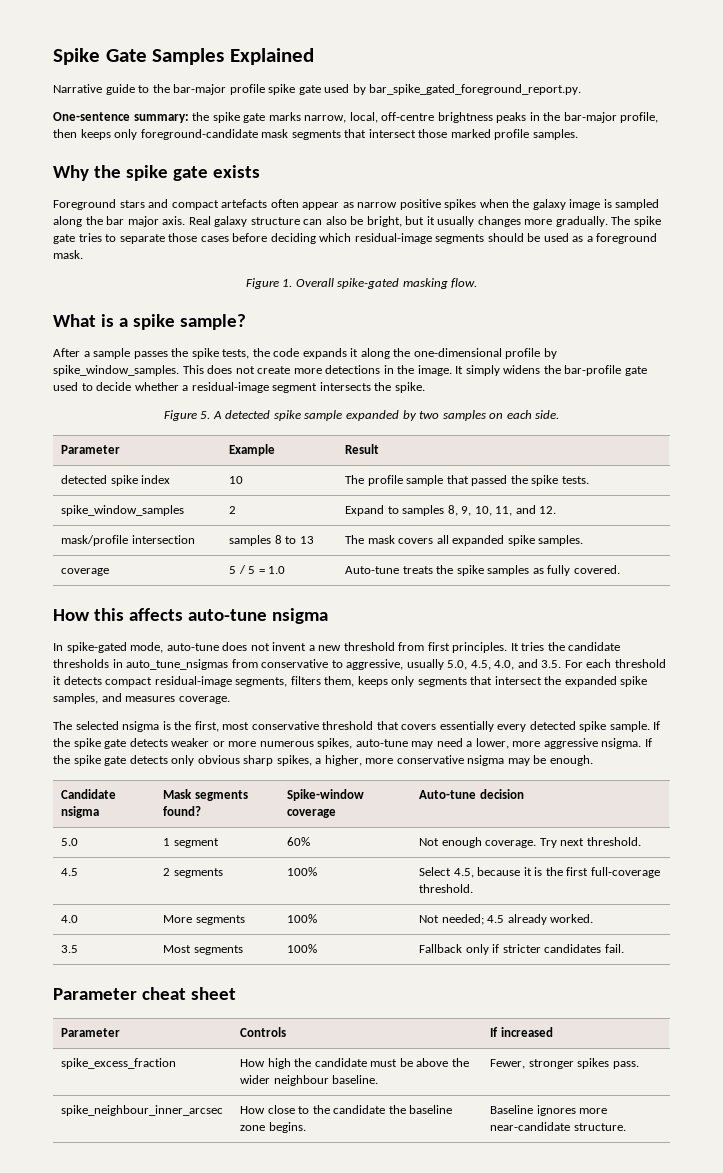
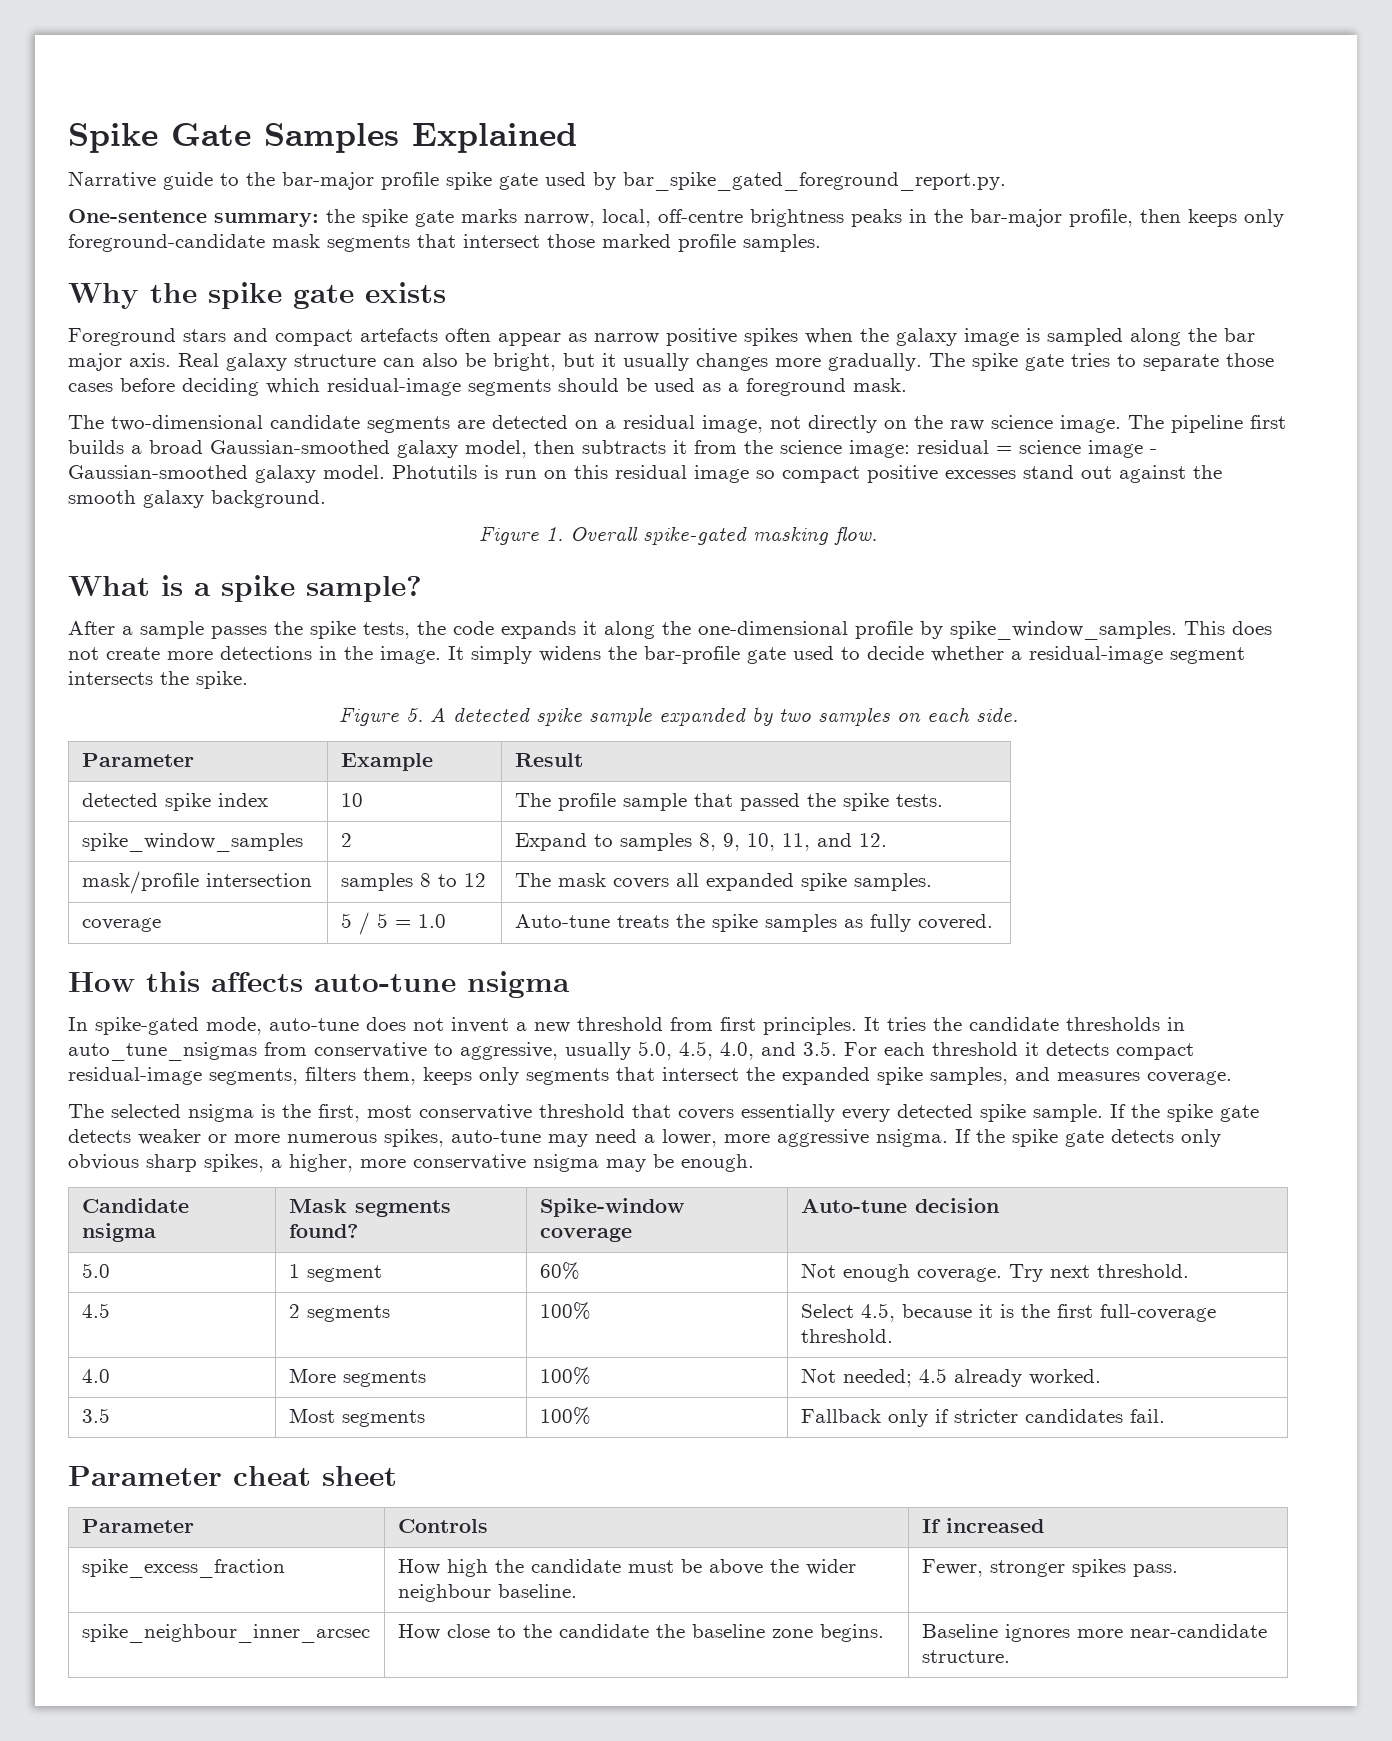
(83, 254) none -> [68,415,1286,433] [68,440,1157,458] [68,465,1222,483] [68,490,326,508] // The two-dimensional candidate segments are detected on a residual image, not directly on the raw science image. The pipeline first builds a broad Gaussian-smoothed galaxy model, then subtracts it from the science image: residual = science image - Gaussian-smoothed galaxy model. Photutils is run on this residual image so compact positive excesses stand out against the smooth galaxy background.
[299,536,314,544] 13 -> [464,873,487,887] 12

